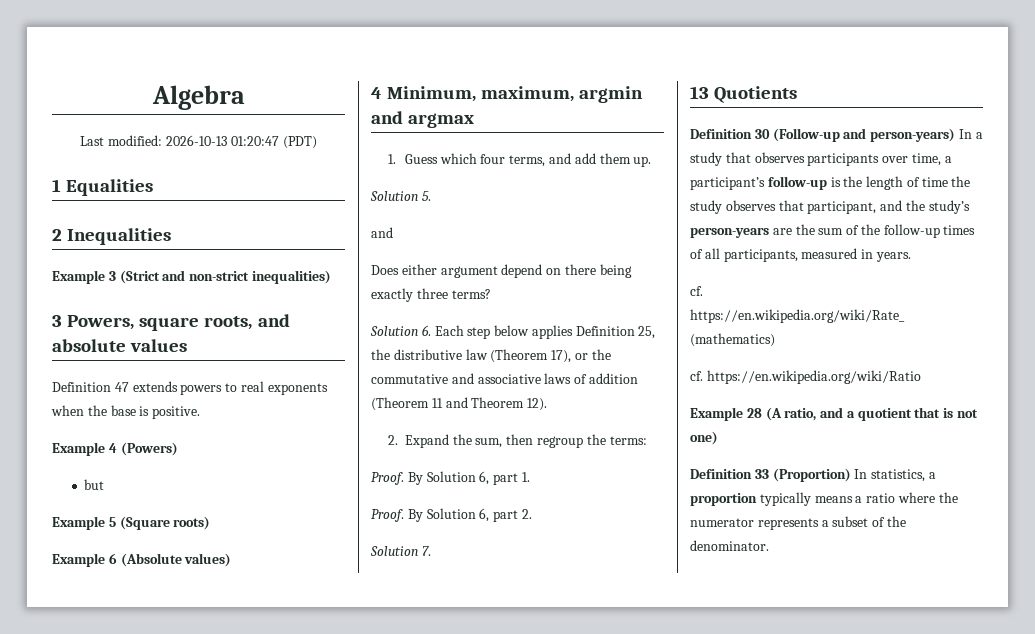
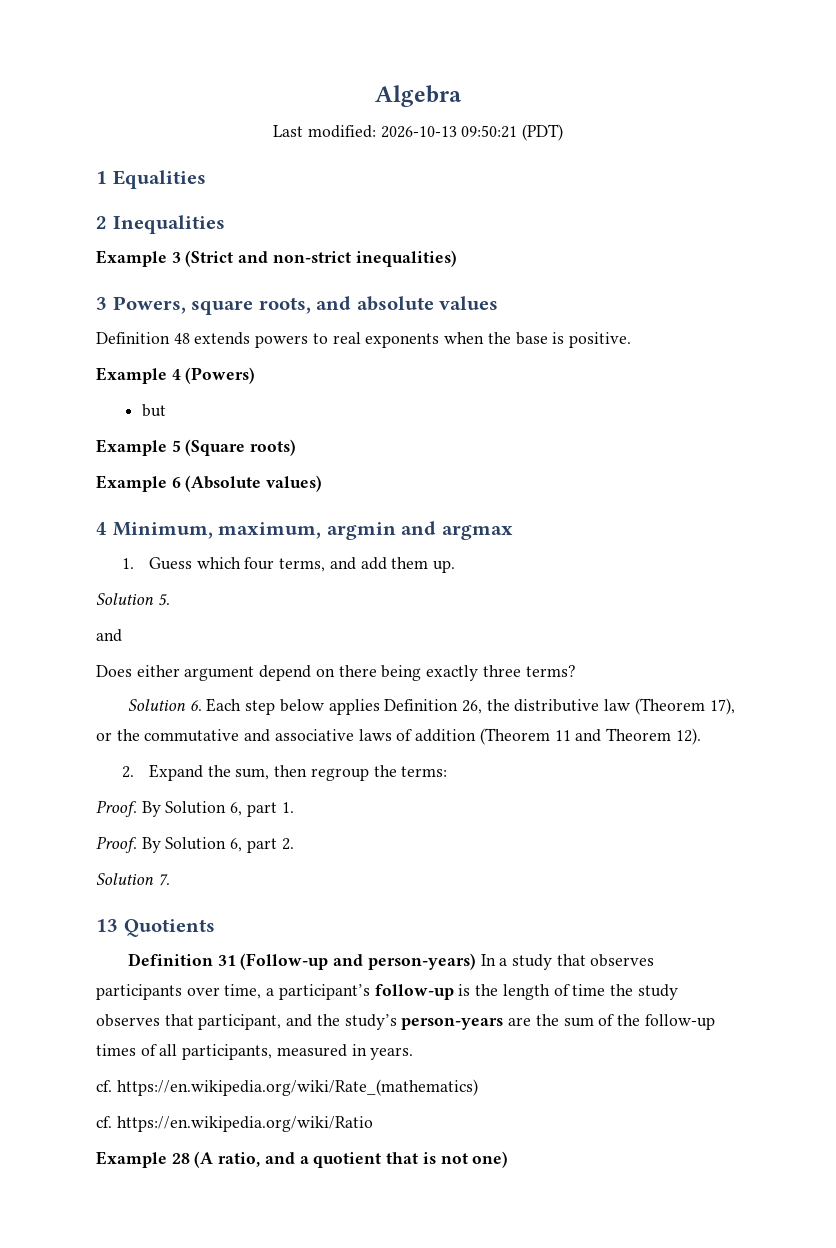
[230,136,279,146] 01:20:47 -> [461,125,518,138] 09:50:21
[114,382,129,392] 47 -> [173,333,190,344] 48
[638,326,656,339] 25, -> [461,700,482,714] 26,
[754,129,770,139] 30 -> [217,955,236,966] 31
[690,468,936,482] [690,492,958,506] [690,516,906,530] [690,540,769,551] // Definition 33 (Proportion) In statistics, a proportion typically means a ratio where the numerator represents a subset of the denominator. -> (509, 1159) none

